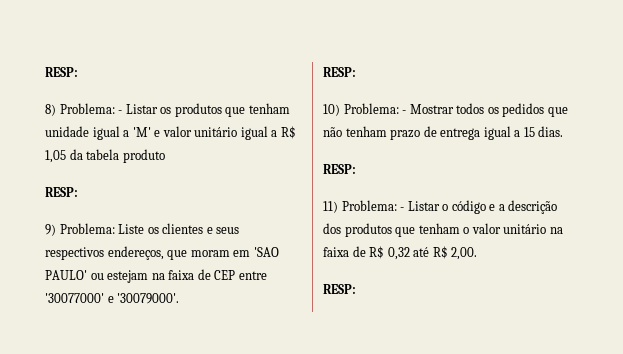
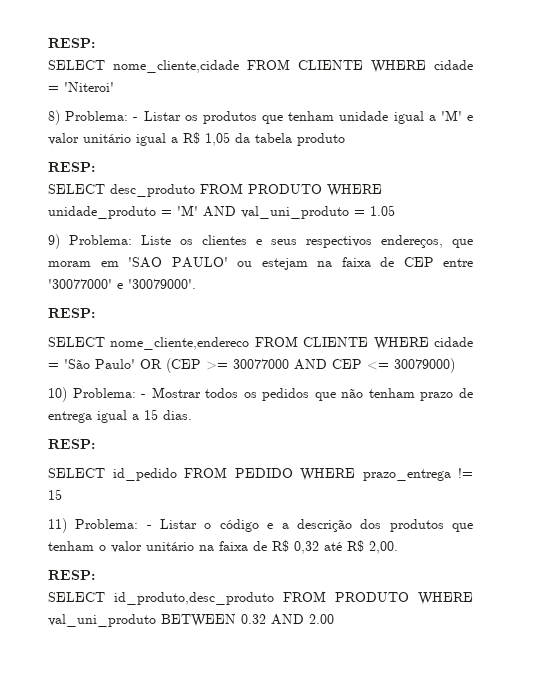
[45,67,78,77] RESP: -> [48,38,95,48] [48,59,473,73] [48,82,114,92] RESP: // SELECT nome_cliente,cidade FROM CLIENTE WHERE cidade = 'Niteroi'
(78, 192) none -> [48,183,382,197] [48,205,395,219] // SELECT desc_produto FROM PRODUTO WHERE unidade_produto = 'M' AND val_uni_produto = 1.05
(356, 72) none -> [48,336,473,350] [48,358,455,373] // SELECT nome_cliente,endereco FROM CLIENTE WHERE cidade = 'São Paulo' OR (CEP >= 30077000 AND CEP <= 30079000)
(356, 169) none -> [48,467,473,481] [48,489,62,500] // SELECT id_pedido FROM PEDIDO WHERE prazo_entrega != 15
(356, 289) none -> [48,591,473,605] [48,614,334,627] // SELECT id_produto,desc_produto FROM PRODUTO WHERE val_uni_produto BETWEEN 0.32 AND 2.00

